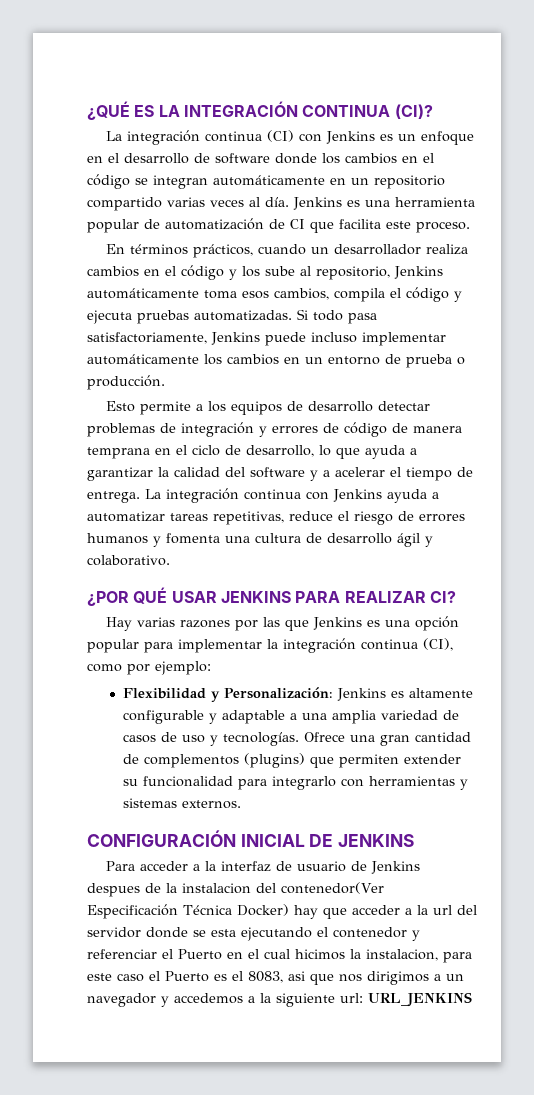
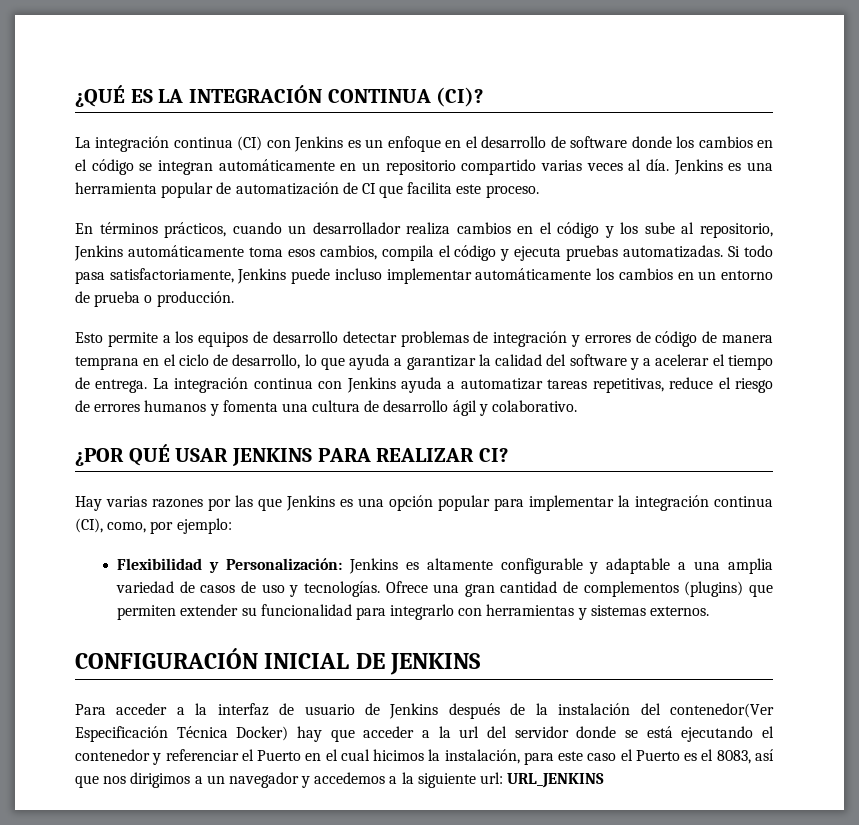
[87,663,122,672] como -> [107,522,147,533] como,
[87,883,140,897] despues -> [448,703,500,719] después
[182,883,251,894] instalacion -> [558,703,631,715] instalación
[211,929,236,937] esta -> [646,726,673,738] está
[366,949,438,961] instalacion, -> [444,749,520,764] instalación,
[288,971,305,981] asi -> [755,749,775,761] así

